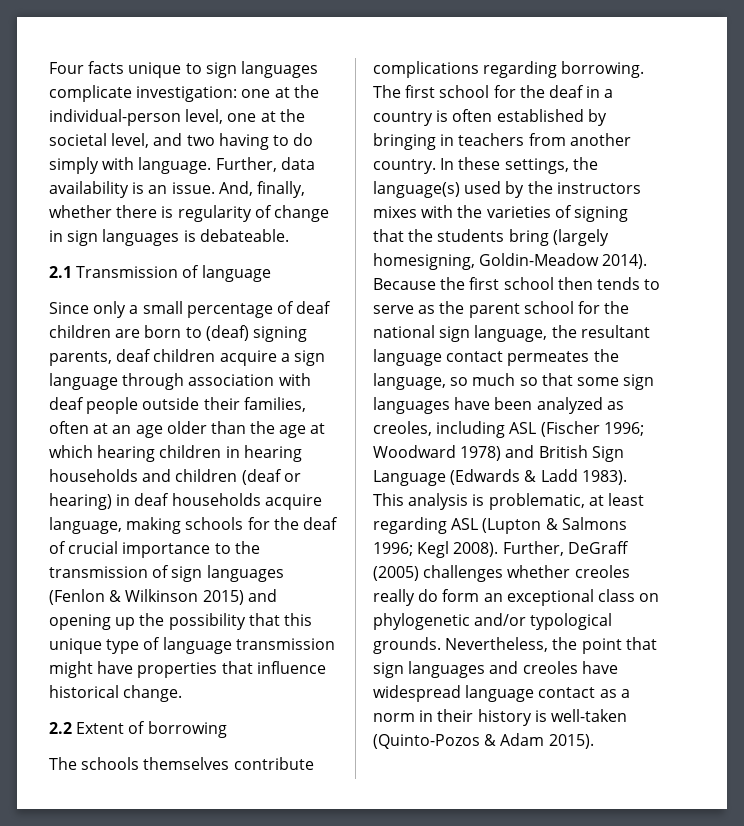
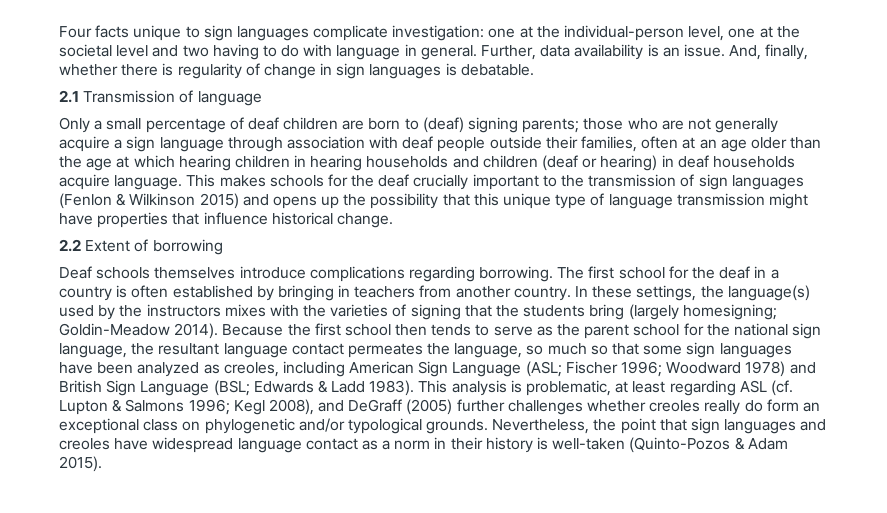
[111,133,150,148] level, -> [116,45,149,57] level
[49,157,212,174] simply with language. -> [303,44,477,60] with language in general.
[199,229,289,242] debateable. -> [460,64,534,76] debatable.
[49,301,127,318] Since only -> [59,117,90,133] Only
[49,349,216,366] parents, deaf children -> [522,118,779,133] parents; those who are not generally
[49,517,182,534] language, making -> [114,174,266,190] language. This makes
[49,541,211,558] of crucial importance -> [413,174,539,190] crucially important
[49,614,111,630] opening -> [272,196,317,209] opens
[49,757,77,770] The -> [59,266,92,279] Deaf
[233,757,314,770] contribute -> [239,266,306,279] introduce
[373,253,475,270] homesigning, -> [682,304,777,320] homesigning;
[509,421,600,437] ASL (Fischer -> [349,361,618,377] American Sign Language (ASL; Fischer
[450,469,521,485] (Edwards -> [213,380,314,396] (BSL; Edwards
[482,518,542,534] (Lupton -> [770,380,793,396] [59,400,108,415] (cf. Lupton
[453,541,564,557] 2008). Further, -> [268,399,345,415] 2008), and
(419, 573) none -> [456,399,505,412] further

